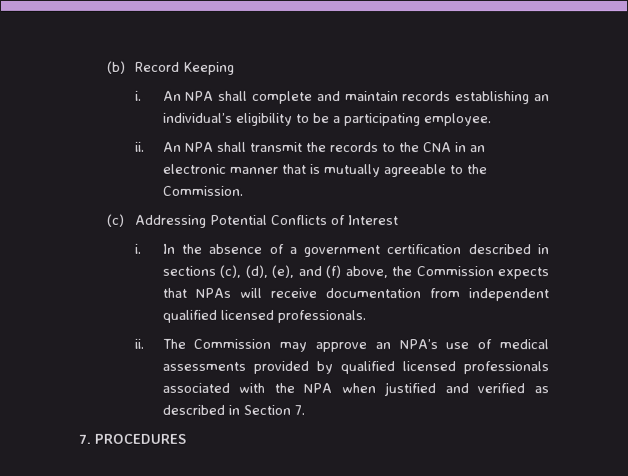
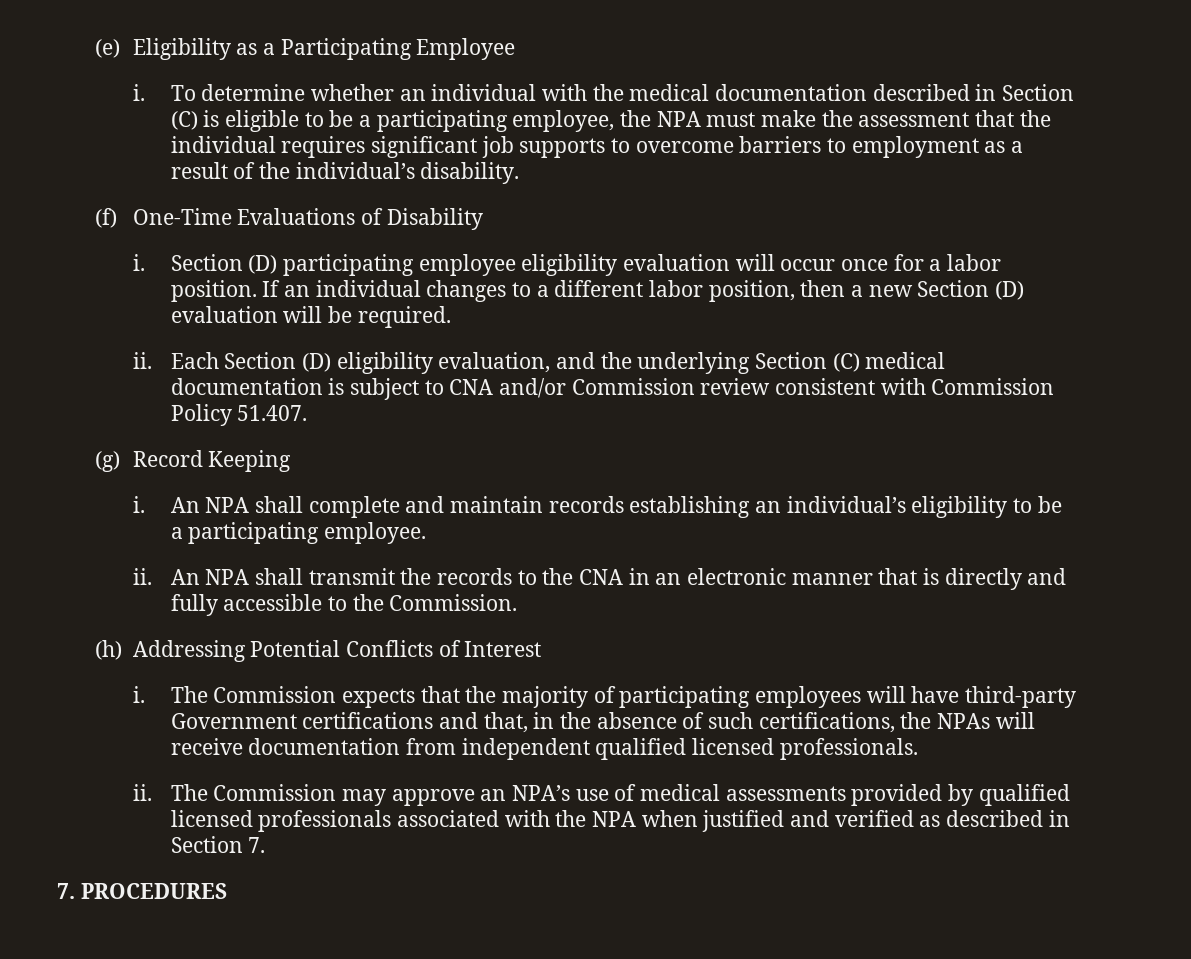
[106,60,126,74] (b) -> [94,38,516,60] [132,84,1074,101] [170,110,1051,132] [170,136,1023,158] [170,162,520,184] [94,208,483,230] [132,254,1001,276] [170,280,1024,302] [170,306,451,328] [132,352,946,374] [170,378,1055,400] [170,404,308,426] [94,451,120,472] (e) Eligibility as a Participating Employee // i. To determine whether an individual with the medical documentation described in Section (C) is eligible to be a participating employee, the NPA must make the assessment that the individual requires significant job supports to overcome barriers to employment as a result of the individual’s disability. // (f) One-Time Evaluations of Disability // i. Section (D) participating employee eligibility evaluation will occur once for a labor position. If an individual changes to a different labor position, then a new Section (D) evaluation will be required. // ii. Each Section (D) eligibility evaluation, and the underlying Section (C) medical documentation is subject to CNA and/or Commission review consistent with Commission Policy 51.407. // (g)
[323,164,447,178] mutually agreeable -> [944,568,1067,590] [170,594,323,616] directly and fully accessible
[106,213,125,227] (c) -> [94,640,122,660] (h)
[161,243,549,258] [161,264,549,280] [161,287,187,298] In the absence of a government certification described in sections (c), (d), (e), and (f) above, the Commission expects that -> [170,686,1076,708] [170,712,932,733] The Commission expects that the majority of participating employees will have third-party Government certifications and that, in the absence of such certifications, the

